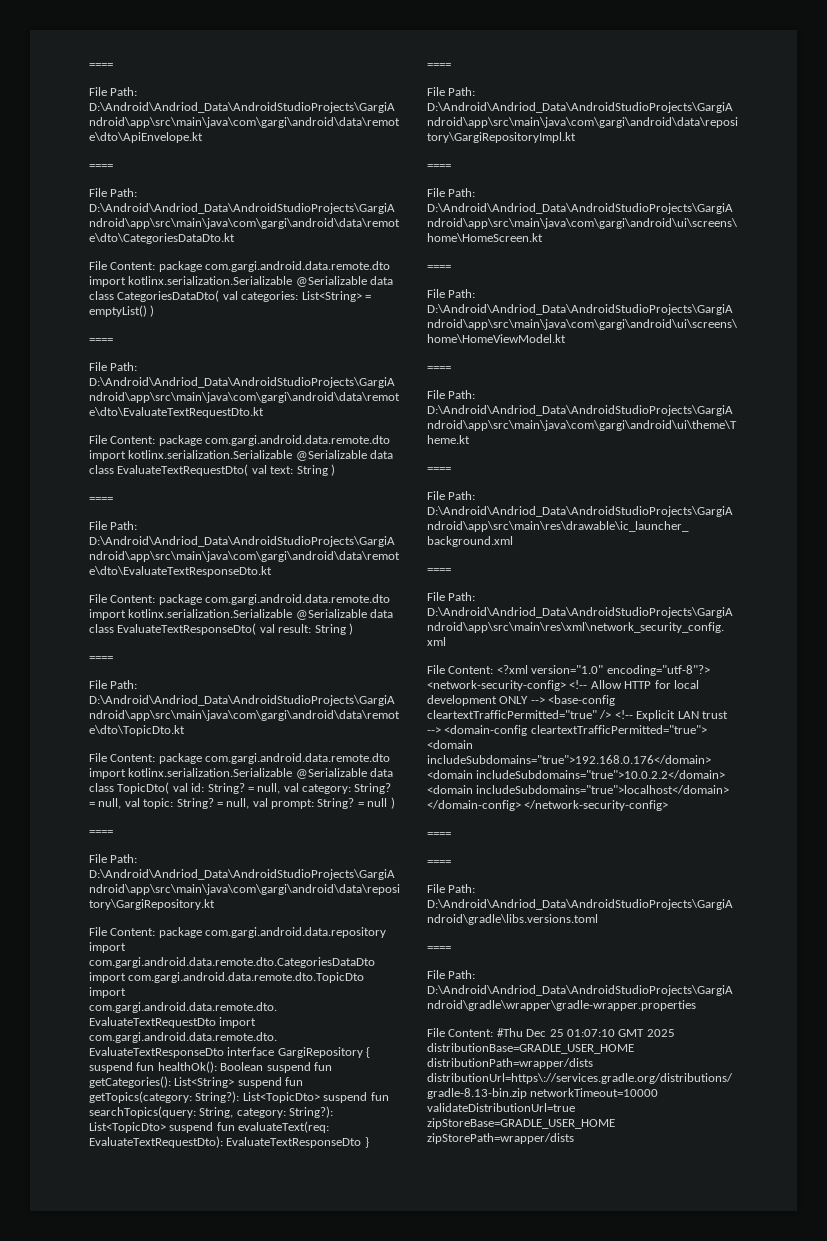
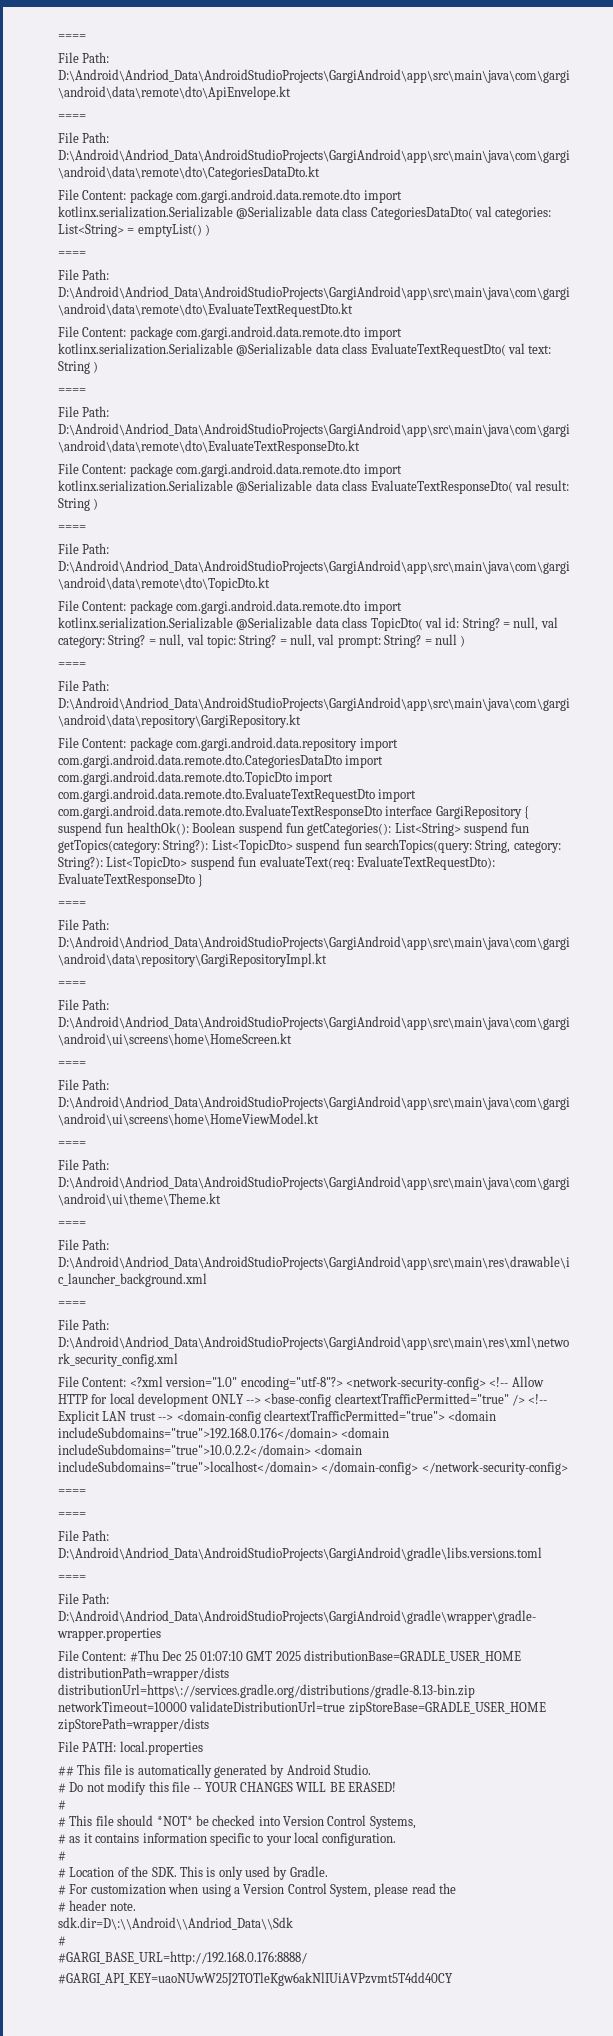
(574, 1138) none -> [58,1741,203,1755] [58,1764,371,1778] [58,1781,397,1795] [58,1800,66,1810] [58,1815,416,1829] [58,1832,397,1846] [58,1851,66,1861] [58,1866,328,1880] [58,1883,457,1897] [58,1900,136,1912] [58,1917,293,1930] [58,1936,66,1946] [58,1951,307,1965] [58,1972,453,1986] // File PATH: local.properties // ## This file is automatically generated by Android Studio. // # Do not modify this file -- YOUR CHANGES WILL BE ERASED! // # // # This file should *NOT* be checked into Version Control Systems, // # as it contains information specific to your local configuration. // # // # Location of the SDK. This is only used by Gradle. // # For customization when using a Version Control System, please read the // # header note. // sdk.dir=D\:\\Android\\Andriod_Data\\Sdk // # // #GARGI_BASE_URL=http://192.168.0.176:8888/ // #GARGI_API_KEY=uaoNUwW25J2TOTleKgw6akNlIUiAVPzvmt5T4dd40CY

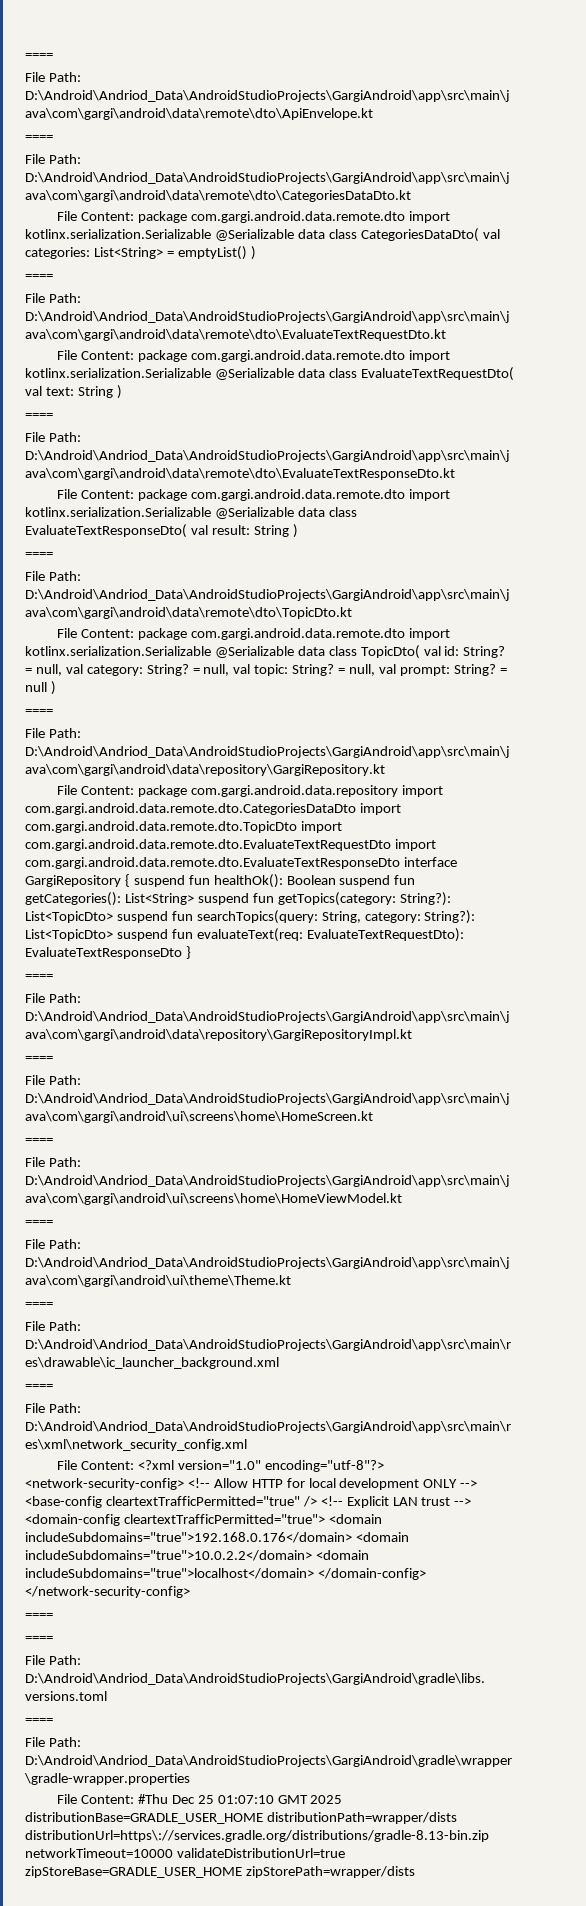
[58,1741,203,1755] [58,1764,371,1778] [58,1781,397,1795] [58,1800,66,1810] [58,1815,416,1829] [58,1832,397,1846] [58,1851,66,1861] [58,1866,328,1880] [58,1883,457,1897] [58,1900,136,1912] [58,1917,293,1930] [58,1936,66,1946] [58,1951,307,1965] [58,1972,453,1986] // File PATH: local.properties // ## This file is automatically generated by Android Studio. // # Do not modify this file -- YOUR CHANGES WILL BE ERASED! // # // # This file should *NOT* be checked into Version Control Systems, // # as it contains information specific to your local configuration. // # // # Location of the SDK. This is only used by Gradle. // # For customization when using a Version Control System, please read the // # header note. // sdk.dir=D\:\\Android\\Andriod_Data\\Sdk // # // #GARGI_BASE_URL=http://192.168.0.176:8888/ // #GARGI_API_KEY=uaoNUwW25J2TOTleKgw6akNlIUiAVPzvmt5T4dd40CY -> (415, 1872) none

